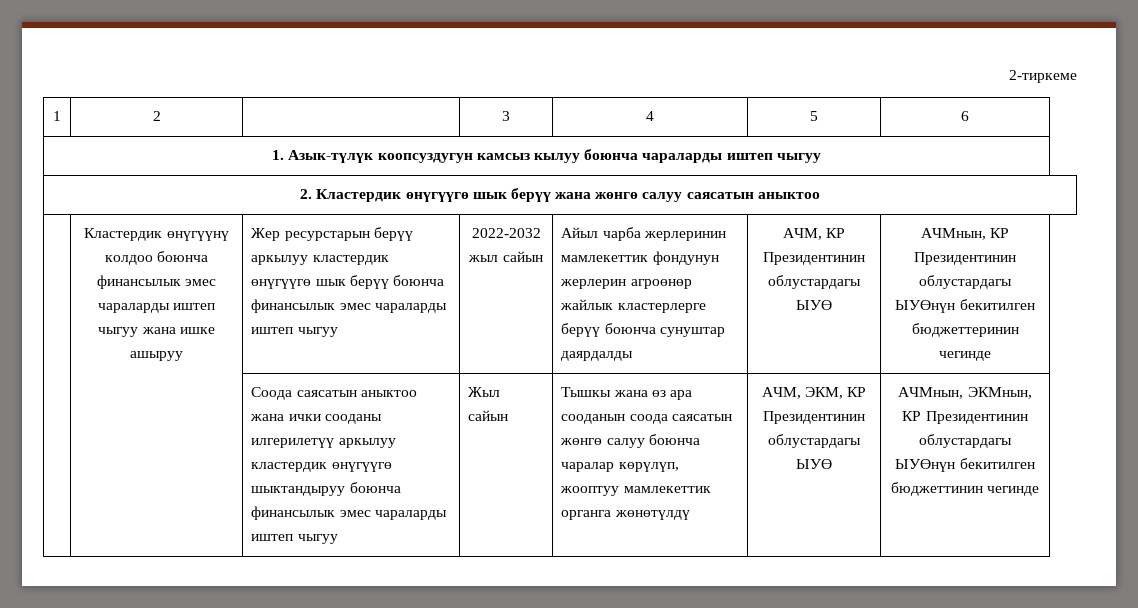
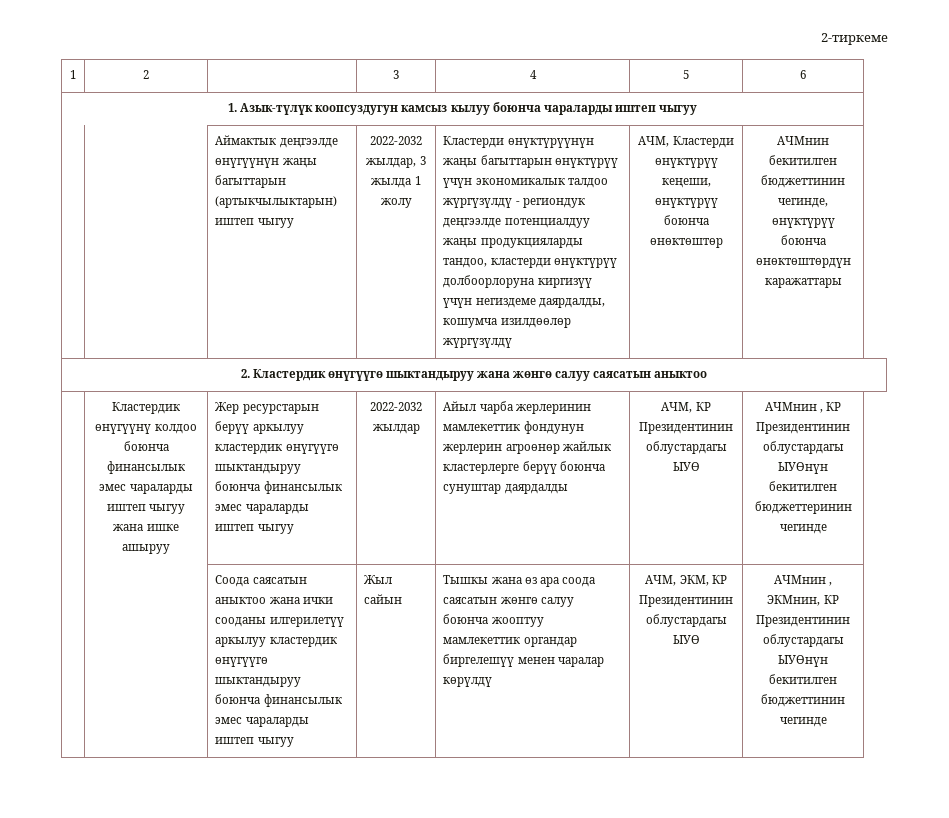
(821, 158) none -> [215,135,338,148] [215,158,317,168] [215,175,287,188] [215,196,338,208] [215,218,294,228] [370,136,422,145] [366,156,426,168] [371,176,421,188] [380,198,412,208] [443,136,594,148] [443,155,618,168] [443,178,608,188] [443,198,585,208] [443,218,590,228] [443,238,583,248] [443,258,617,268] [443,275,592,288] [443,298,605,308] [443,318,571,328] [443,338,513,348] [638,136,734,148] [654,158,718,168] [661,178,711,188] [654,198,718,208] [663,215,709,225] [649,238,723,248] [777,136,829,145] [769,155,837,165] [761,175,845,188] [778,198,828,208] [771,218,835,228] [780,235,826,245] [755,258,851,268] [764,278,842,288] // | | Аймактык деңгээлде өнүгүүнүн жаңы багыттарын (артыкчылыктарын) иштеп чыгуу | 2022-2032 жылдар, 3 жылда 1 жолу | Кластерди өнүктүрүүнүн жаңы багыттарын өнүктүрүү үчүн экономикалык талдоо жүргүзүлдү - региондук деңгээлде потенциалдуу жаңы продукцияларды тандоо, кластерди өнүктүрүү долбоорлоруна киргизүү үчүн негиздеме даярдалды, кошумча изилдөөлөр жүргүзүлдү | АЧМ, Кластерди өнүктүрүү кеңеши, өнүктүрүү боюнча өнөктөштөр | АЧМнин бекитилген бюджеттинин чегинде, өнүктүрүү боюнча өнөктөштөрдүн каражаттары
[472,188,551,202] шык берүү -> [385,371,474,381] шыктандыруу
[315,275,389,289] шык берүү -> [215,464,302,474] шыктандыруу
[468,251,543,262] жыл сайын -> [372,424,420,434] жылдар
[920,228,986,240] АЧМнын, -> [764,402,823,413] АЧМнин ,
[561,414,626,424] сооданын -> (559, 582) none
[561,462,679,472] [560,486,711,496] [561,510,690,520] чаралар көрүлүп, жооптуу мамлекеттик органга жөнөтүлдү -> [491,617,544,627] [443,637,577,647] [443,654,604,667] [443,677,493,687] жооптуу мамлекеттик органдар биргелешүү менен чаралар көрүлдү
[898,387,1032,399] АЧМнын, ЭКМнын, -> [773,575,833,586] [767,595,821,606] АЧМнин , ЭКМнин,

